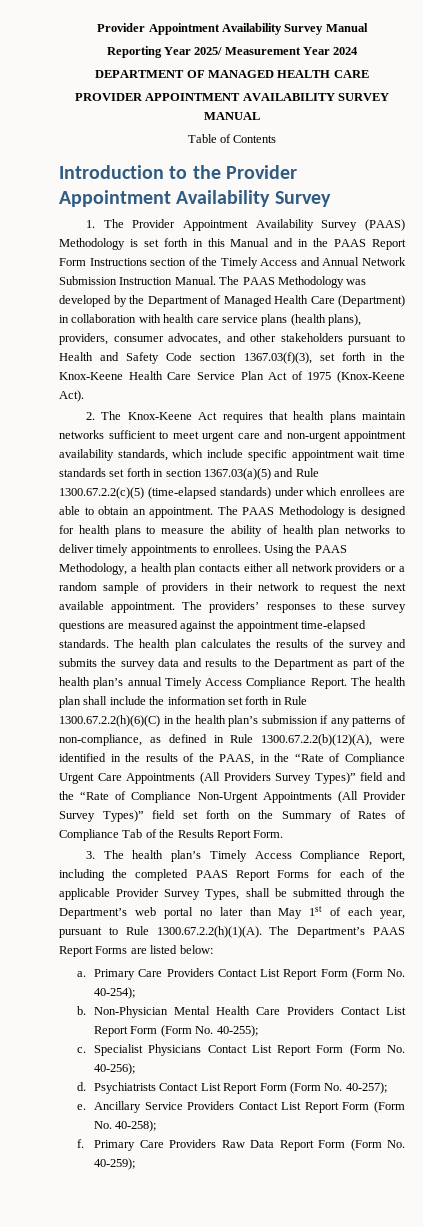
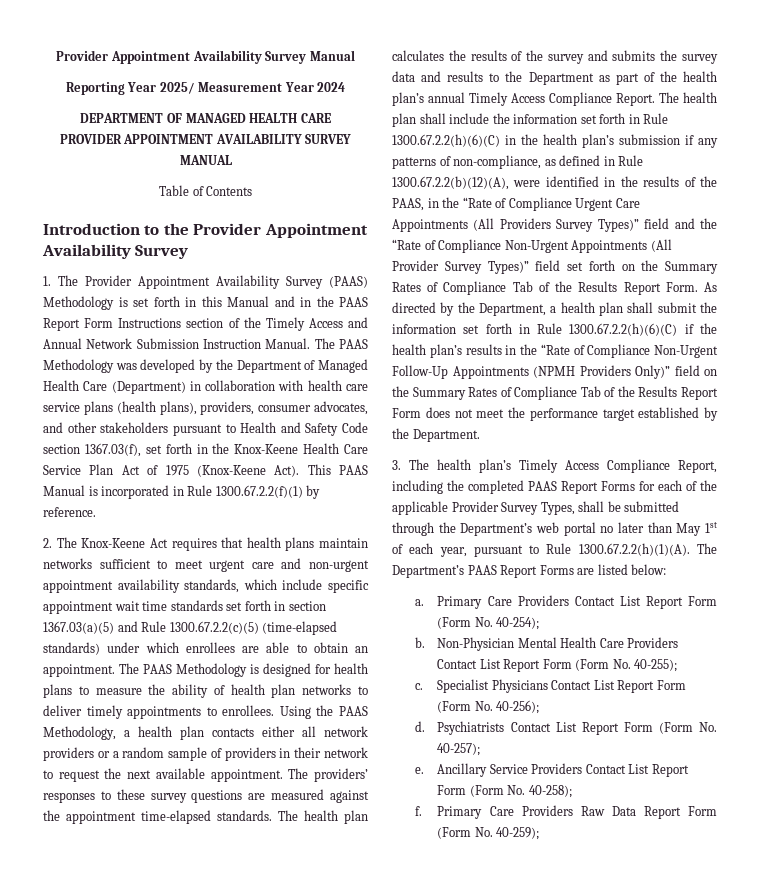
[243,352,312,364] 1367.03(f)(3), -> [84,443,141,457] 1367.03(f),
(84, 396) none -> [307,464,368,475] [43,485,321,499] [43,507,96,517] This PAAS Manual is incorporated in Rule 1300.67.2.2(f)(1) by reference.
[339,810,351,819] of -> (718, 267) none
(284, 834) none -> [704,282,717,292] [392,302,717,316] [392,323,717,336] [392,344,718,358] [392,365,717,379] [392,386,718,400] [392,407,718,421] [392,428,480,442] As directed by the Department, a health plan shall submit the information set forth in Rule 1300.67.2.2(h)(6)(C) if the health plan’s results in the “Rate of Compliance Non-Urgent Follow-Up Appointments (NPMH Providers Only)” field on the Summary Rates of Compliance Tab of the Results Report Form does not meet the performance target established by the Department.

